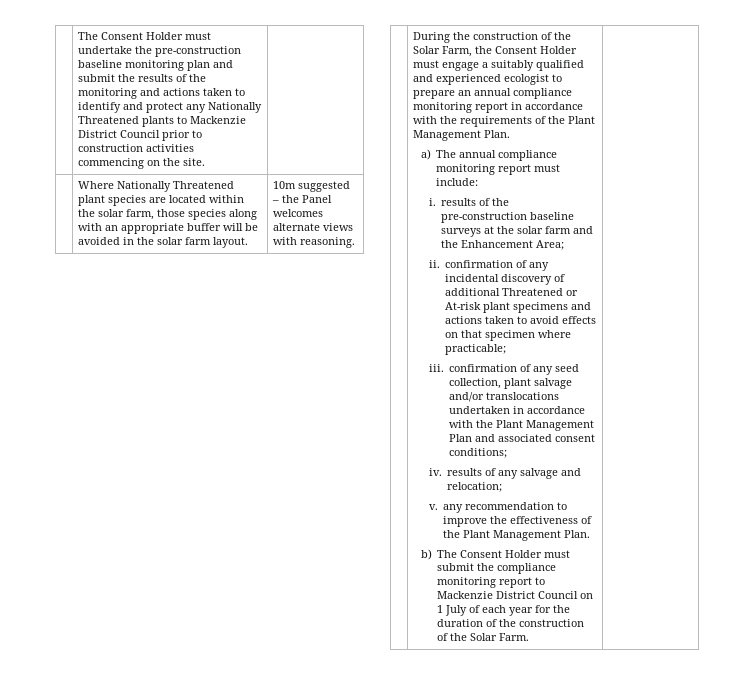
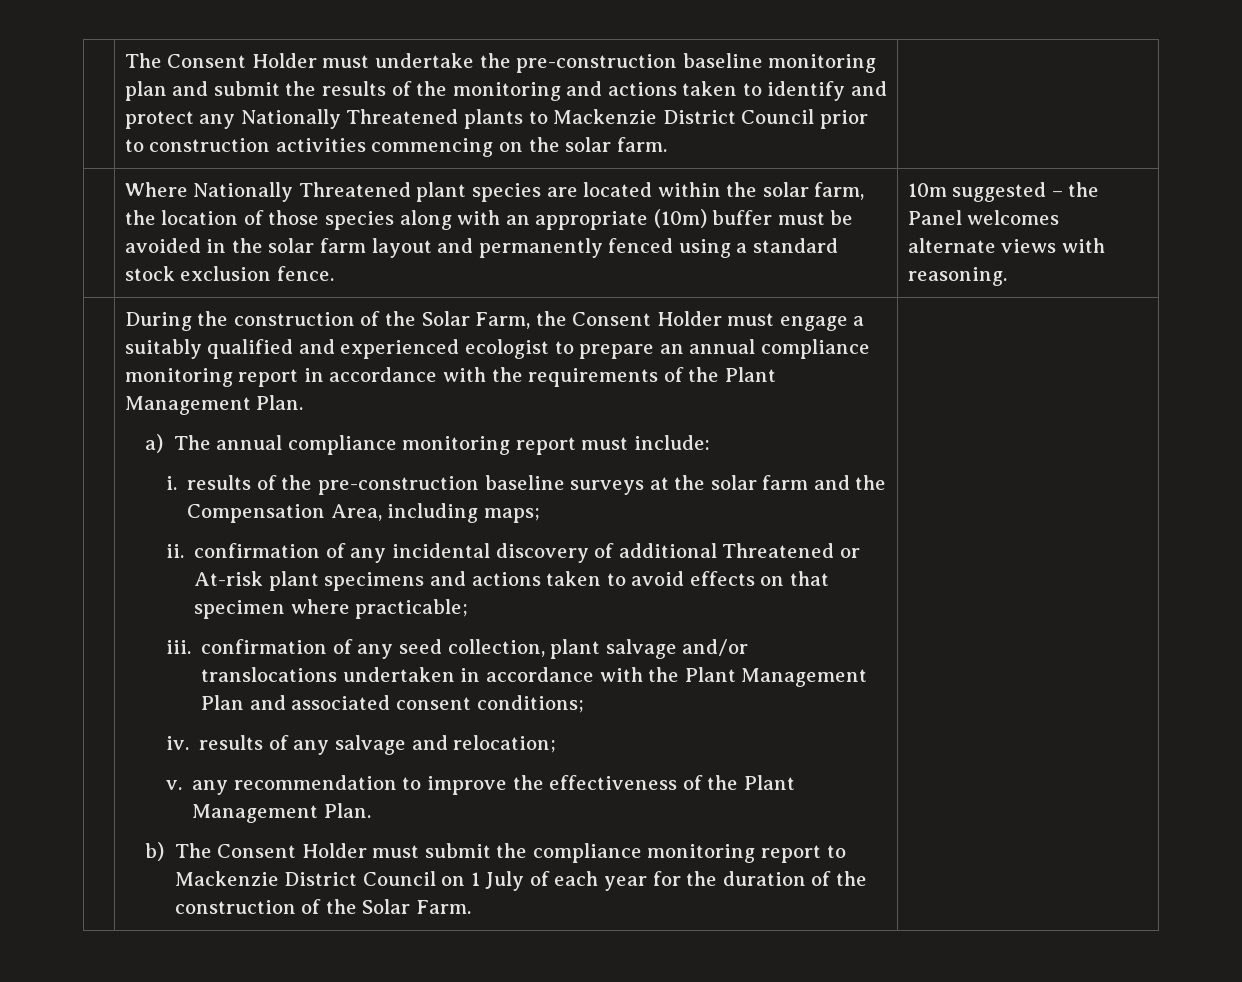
[183,158,206,166] site. -> [565,137,667,152] solar farm.
(155, 214) none -> [124,210,264,225] the location of
[187,223,244,231] buffer will -> [653,209,825,228] (10m) buffer must
[213,237,249,248] layout. -> [371,238,838,258] [124,266,334,281] layout and permanently fenced using a standard stock exclusion fence.
[461,240,565,250] Enhancement Area; -> [187,503,540,523] Compensation Area, including maps;

